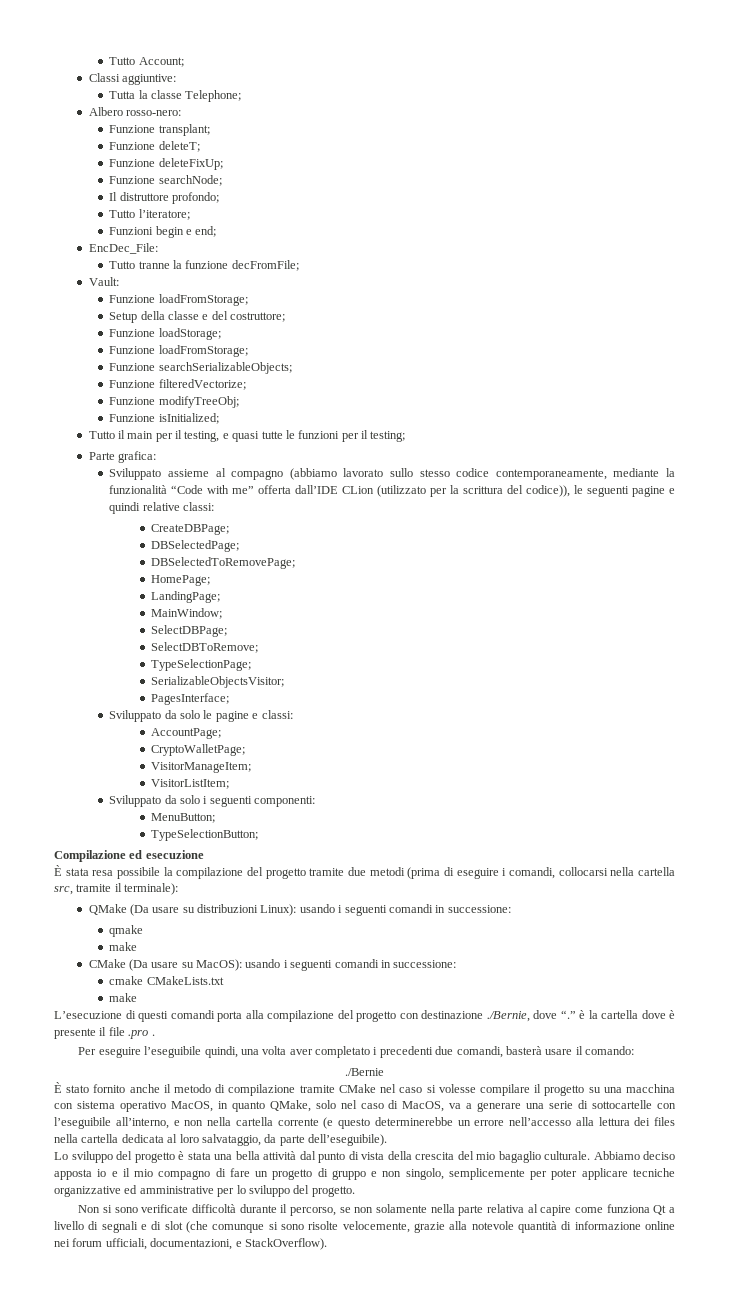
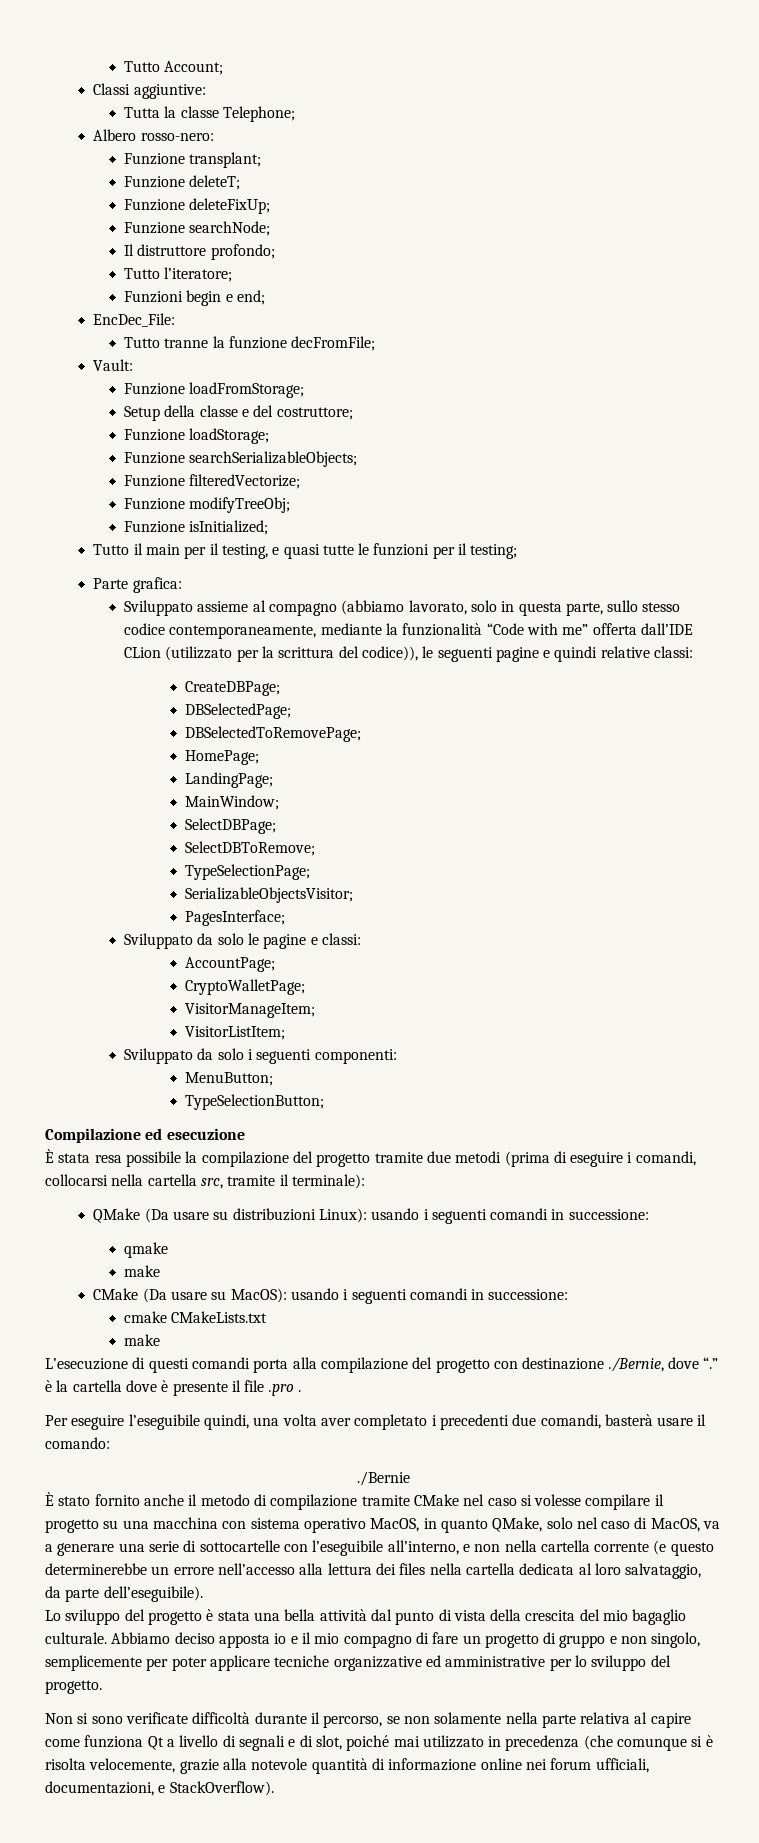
[109,345,248,357] // Funzione loadFromStorage; -> (270, 436) none
[343,468,384,477] lavorato -> [408,600,603,616] lavorato, solo in questa parte,
[164,1221,183,1230] slot -> [315,1735,580,1751] slot, poiché mai utilizzato in precedenza
[281,1221,339,1230] sono risolte -> [705,1735,713,1747] [45,1758,86,1770] è risolta

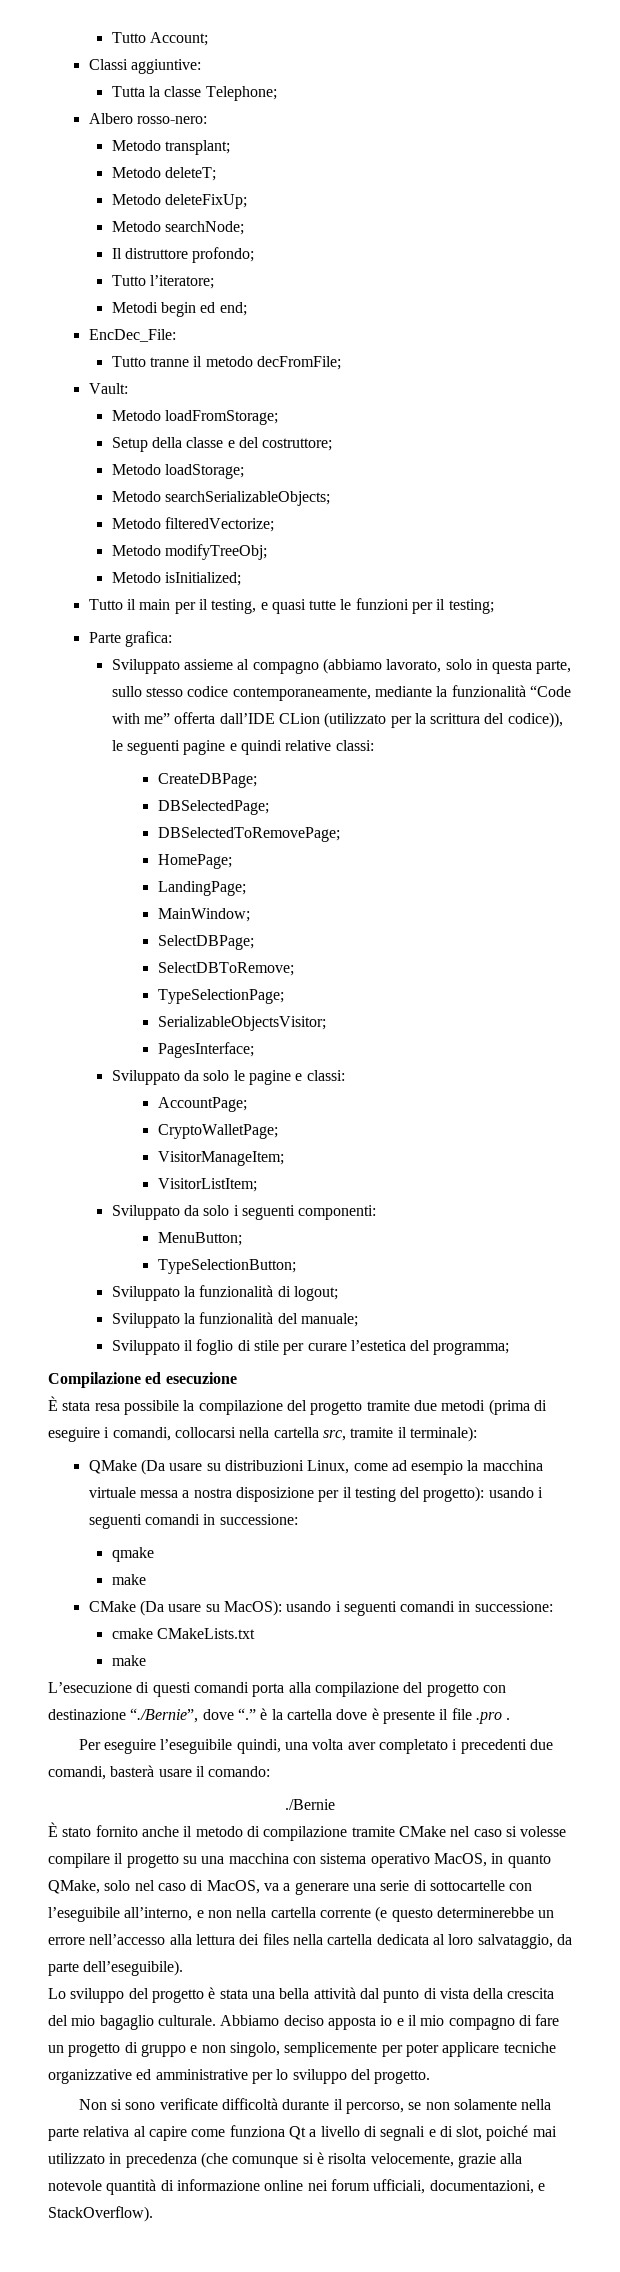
[123,153,185,165] Funzione -> [111,140,161,151] Metodo
[123,176,185,188] Funzione -> [111,167,161,178] Metodo
[123,199,185,211] Funzione -> [111,194,161,205] Metodo
[123,222,185,234] Funzione -> [111,221,161,232] Metodo
[123,290,233,306] Funzioni begin e -> [111,302,216,317] Metodi begin ed
[212,336,287,349] la funzione -> [193,356,253,367] il metodo
[123,383,185,395] Funzione -> [111,410,161,421] Metodo
[123,429,185,441] Funzione -> [111,464,161,475] Metodo
[123,452,185,464] Funzione -> [111,491,161,502] Metodo
[123,475,185,487] Funzione -> [111,518,161,529] Metodo
[123,498,185,510] Funzione -> [111,545,161,556] Metodo
[123,521,185,533] Funzione -> [111,572,161,583] Metodo
(325, 1102) none -> [111,1285,338,1301] [111,1312,358,1328] [111,1339,510,1355] // Sviluppato la funzionalità di logout; // Sviluppato la funzionalità del manuale; // Sviluppato il foglio di stile per curare l’estetica del programma;
[318,1208,367,1223] Linux): -> [307,1460,543,1475] [88,1486,485,1502] Linux, come ad esempio la macchina virtuale messa a nostra disposizione per il testing del progetto):
[608,1357,664,1372] ./Bernie, -> [130,1708,199,1723] “./Bernie”,

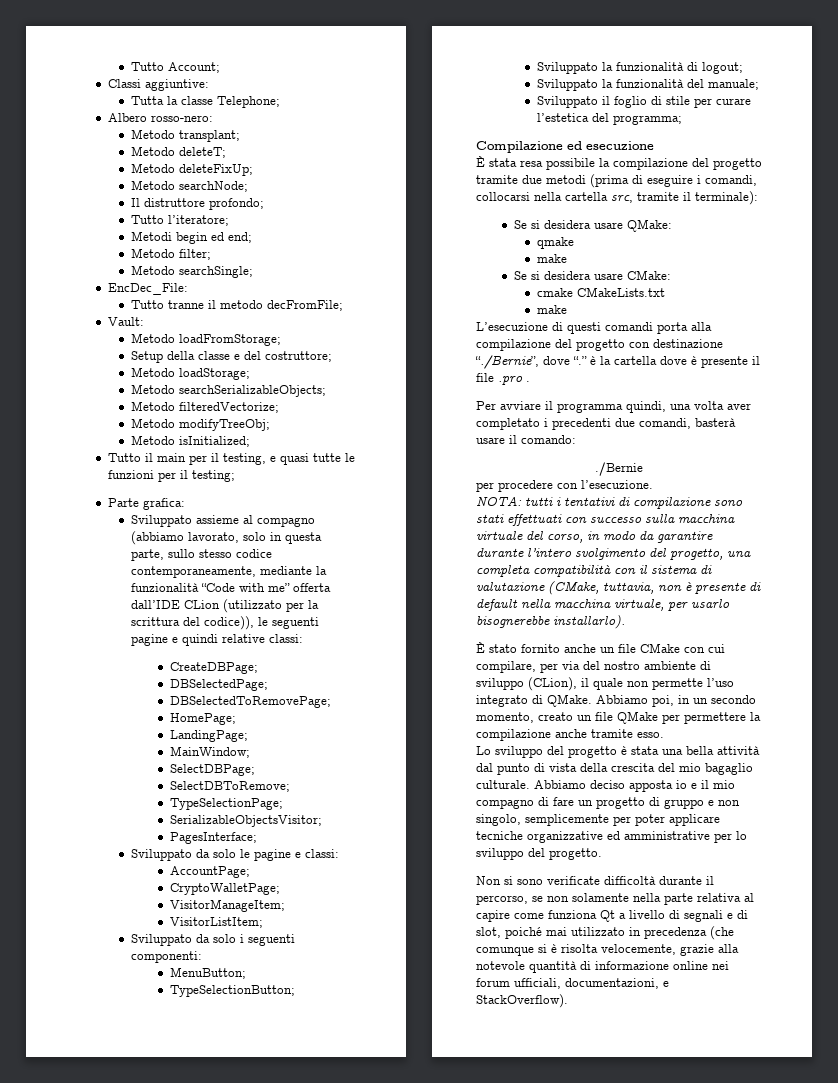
(247, 309) none -> [130,248,211,260] [130,265,253,278] // Metodo filter; // Metodo searchSingle;
[88,1459,543,1475] [88,1486,544,1502] [88,1514,298,1529] [111,1547,154,1562] [111,1574,146,1585] [88,1600,553,1616] QMake (Da usare su distribuzioni Linux, come ad esempio la macchina virtuale messa a nostra disposizione per il testing del progetto): usando i seguenti comandi in successione: // qmake // make // CMake (Da usare su MacOS): usando i seguenti comandi in successione: -> [513,219,672,232] [536,237,574,249] [536,254,567,263] [513,270,671,280] Se si desidera usare QMake: // qmake // make // Se si desidera usare CMake:
[104,1739,233,1754] eseguire l’eseguibile -> [500,401,623,413] avviare il programma
[48,1822,567,1841] [48,1853,551,1868] [48,1880,533,1895] [48,1906,555,1922] [48,1933,572,1949] [48,1960,184,1976] È stato fornito anche il metodo di compilazione tramite CMake nel caso si volesse compilare il progetto su una macchina con sistema operativo MacOS, in quanto QMake, solo nel caso di MacOS, va a generare una serie di sottocartelle con l’eseguibile all’interno, e non nella cartella corrente (e questo determinerebbe un errore nell’accesso alla lettura dei files nella cartella dedicata al loro salvataggio, da parte dell’eseguibile). -> [476,480,653,492] [476,496,743,509] [476,514,735,526] [476,531,713,543] [476,548,751,560] [476,565,712,577] [476,581,761,595] [476,599,730,611] [476,615,625,629] [476,642,725,653] [476,661,711,673] [476,677,734,691] [476,694,756,707] [476,711,761,724] [476,729,664,741] per procedere con l’esecuzione. // NOTA: tutti i tentativi di compilazione sono stati effettuati con successo sulla macchina virtuale del corso, in modo da garantire durante l’intero svolgimento del progetto, una completa compatibilità con il sistema di valutazione (CMake, tuttavia, non è presente di default nella macchina virtuale, per usarlo bisognerebbe installarlo). // È stato fornito anche un file CMake con cui compilare, per via del nostro ambiente di sviluppo (CLion), il quale non permette l’uso integrato di QMake. Abbiamo poi, in un secondo momento, creato un file QMake per permettere la compilazione anche tramite esso.

